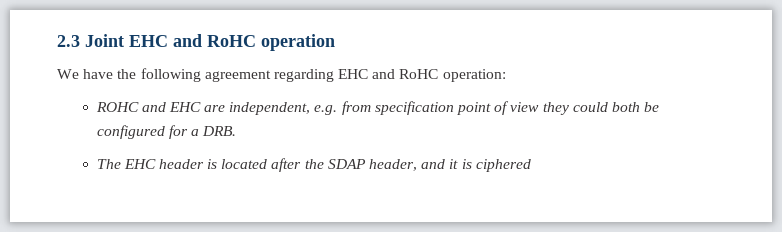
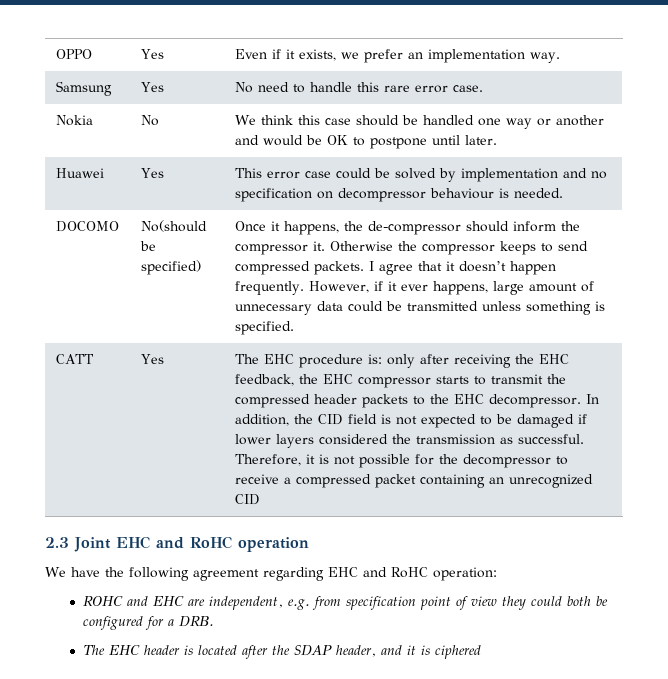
(57, 41) none -> [55,49,92,59] [140,49,164,59] [234,49,560,63] [55,81,112,96] [140,82,164,92] [234,82,483,93] [55,115,93,126] [140,115,159,126] [234,115,604,129] [234,135,497,149] [55,168,104,178] [140,168,164,178] [234,168,607,182] [234,188,563,202] [55,221,119,232] [140,220,207,232] [139,241,156,251] [140,260,201,275] [234,221,580,235] [234,241,588,255] [234,261,556,275] [234,281,594,295] [234,301,605,315] [234,321,294,335] [55,354,94,364] [140,354,164,364] [234,354,569,368] [234,374,566,388] [234,394,599,408] [234,414,587,428] [234,434,584,448] [234,454,568,468] [234,474,593,488] [234,494,260,505] OPPO | Yes | Even if it exists, we prefer an implementation way. // Samsung | Yes | No need to handle this rare error case. // Nokia | No | We think this case should be handled one way or another and would be OK to postpone until later. // Huawei | Yes | This error case could be solved by implementation and no specification on decompressor behaviour is needed. // DOCOMO | No(should be specified) | Once it happens, the de-compressor should inform the compressor it. Otherwise the compressor keeps to send compressed packets. I agree that it doesn’t happen frequently. However, if it ever happens, large amount of unnecessary data could be transmitted unless something is specified. // CATT | Yes | The EHC procedure is: only after receiving the EHC feedback, the EHC compressor starts to transmit the compressed header packets to the EHC decompressor. In addition, the CID field is not expected to be damaged if lower layers considered the transmission as successful. Therefore, it is not possible for the decompressor to receive a compressed packet containing an unrecognized CID //

